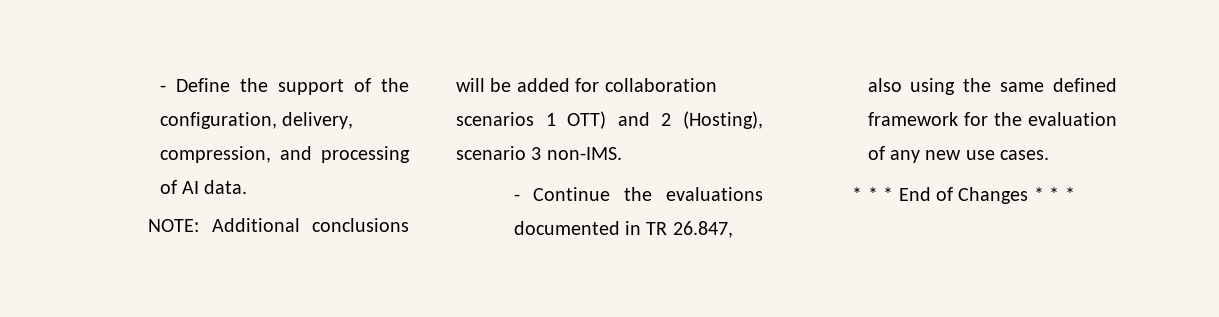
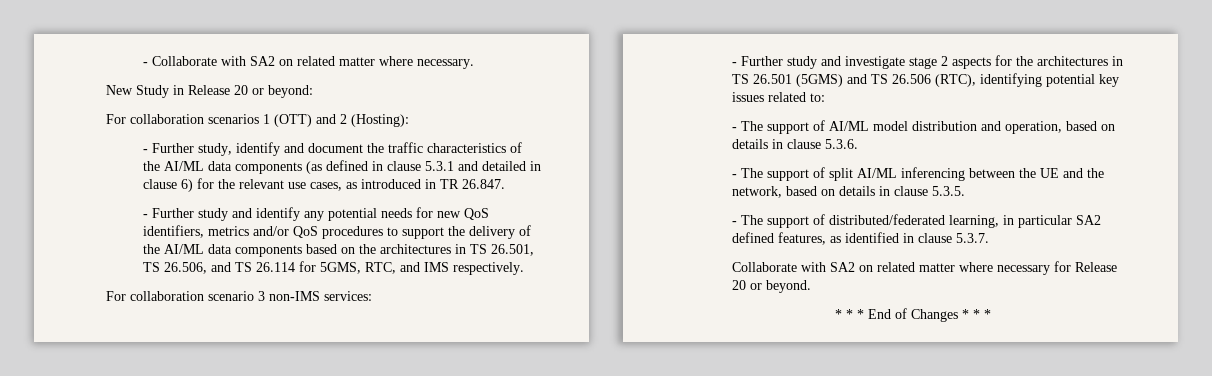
[159,78,409,95] [159,112,353,129] [159,146,410,163] [159,180,248,194] [147,218,409,232] [456,78,600,92] - Define the support of the configuration, delivery, compression, and processing of AI data. // NOTE: Additional conclusions will be added for -> [142,56,474,69] [106,85,313,98] [106,114,126,124] - Collaborate with SA2 on related matter where necessary. // New Study in Release 20 or beyond: // For
[567,111,607,129] OTT) -> [274,114,312,127] (OTT)
[683,111,763,129] [456,146,622,160] [513,187,763,201] [513,221,733,238] [867,78,1117,95] [867,112,1117,126] [867,146,1050,163] (Hosting), scenario 3 non-IMS. // - Continue the evaluations documented in TR 26.847, also using the same defined framework for the evaluation of any new use cases. -> [351,114,409,127] [142,142,522,156] [142,160,541,174] [142,178,505,192] [142,207,489,221] [142,225,531,239] [142,244,534,257] [142,261,524,275] [106,291,372,301] [731,55,1123,69] [731,73,1119,87] [731,92,825,102] [731,120,1115,134] [731,139,858,149] [731,167,1104,181] [731,186,965,198] [731,214,1101,228] [731,232,989,245] [731,261,1117,275] [731,280,811,293] (Hosting): // - Further study, identify and document the traffic characteristics of the AI/ML data components (as defined in clause 5.3.1 and detailed in clause 6) for the relevant use cases, as introduced in TR 26.847. // - Further study and identify any potential needs for new QoS identifiers, metrics and/or QoS procedures to support the delivery of the AI/ML data components based on the architectures in TS 26.501, TS 26.506, and TS 26.114 for 5GMS, RTC, and IMS respectively. // For collaboration scenario 3 non-IMS services: // - Further study and investigate stage 2 aspects for the architectures in TS 26.501 (5GMS) and TS 26.506 (RTC), identifying potential key issues related to: // - The support of AI/ML model distribution and operation, based on details in clause 5.3.6. // - The support of split AI/ML inferencing between the UE and the network, based on details in clause 5.3.5. // - The support of distributed/federated learning, in particular SA2 defined features, as identified in clause 5.3.7. // Collaborate with SA2 on related matter where necessary for Release 20 or beyond.

